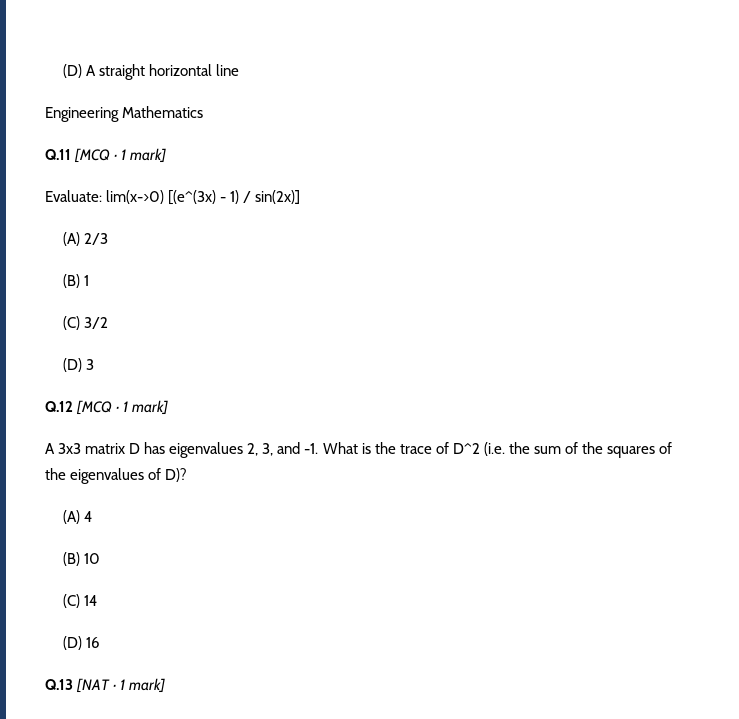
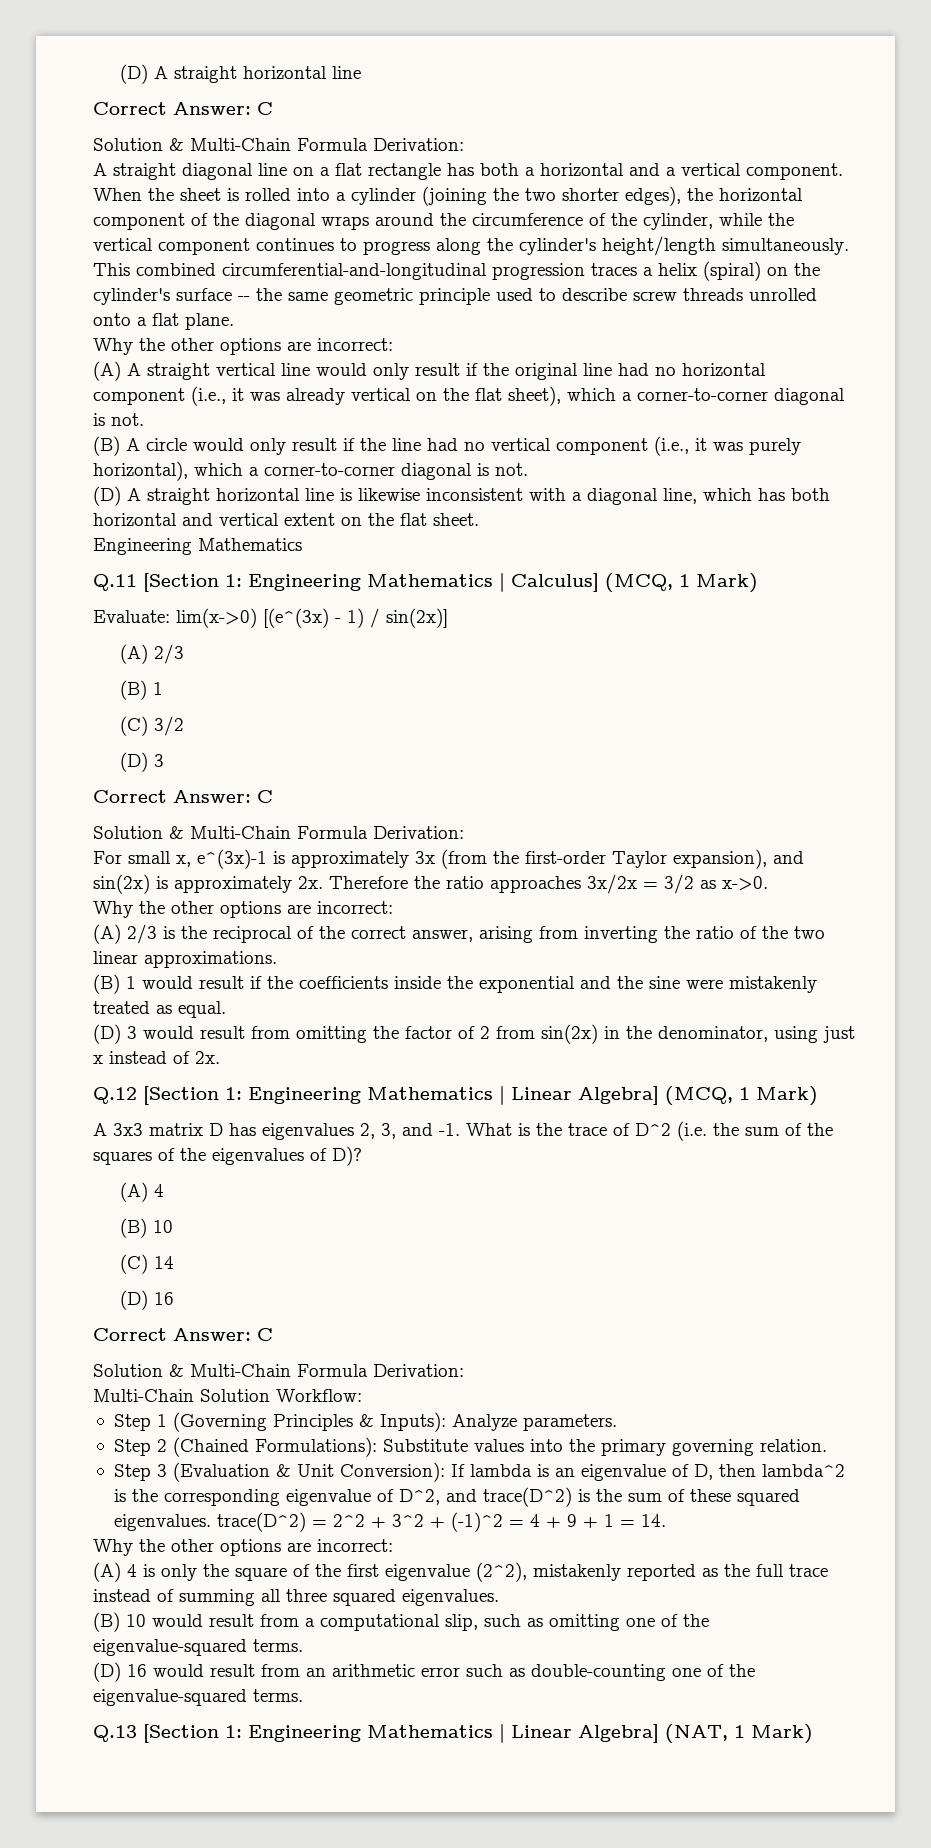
[45,106,204,122] [45,148,167,163] Engineering Mathematics // Q.11 [MCQ · 1 mark] -> [93,102,273,115] [93,138,464,151] [93,163,843,180] [93,186,803,206] [93,213,794,230] [93,236,849,256] [93,261,820,281] [93,288,817,305] [93,313,234,330] [93,338,393,355] [93,361,766,381] [93,386,845,406] [93,413,144,426] [93,436,801,456] [93,461,528,481] [93,486,830,506] [93,513,479,526] [93,538,302,555] [93,573,758,593] Correct Answer: C // Solution & Multi-Chain Formula Derivation: // A straight diagonal line on a flat rectangle has both a horizontal and a vertical component. When the sheet is rolled into a cylinder (joining the two shorter edges), the horizontal component of the diagonal wraps around the circumference of the cylinder, while the vertical component continues to progress along the cylinder's height/length simultaneously. This combined circumferential-and-longitudinal progression traces a helix (spiral) on the cylinder's surface -- the same geometric principle used to describe screw threads unrolled onto a flat plane. // Why the other options are incorrect: // (A) A straight vertical line would only result if the original line had no horizontal component (i.e., it was already vertical on the flat sheet), which a corner-to-corner diagonal is not. // (B) A circle would only result if the line had no vertical component (i.e., it was purely horizontal), which a corner-to-corner diagonal is not. // (D) A straight horizontal line is likewise inconsistent with a diagonal line, which has both horizontal and vertical extent on the flat sheet. // Engineering Mathematics // Q.11 [Section 1: Engineering Mathematics | Calculus] (MCQ, 1 Mark)
[45,400,169,415] Q.12 [MCQ · 1 mark] -> [93,790,273,803] [93,826,464,839] [93,849,804,869] [93,874,768,894] [93,901,393,918] [93,924,825,944] [93,951,277,968] [93,974,817,994] [93,1001,226,1018] [93,1024,855,1044] [93,1051,220,1064] [93,1086,818,1106] Correct Answer: C // Solution & Multi-Chain Formula Derivation: // For small x, e^(3x)-1 is approximately 3x (from the first-order Taylor expansion), and sin(2x) is approximately 2x. Therefore the ratio approaches 3x/2x = 3/2 as x->0. // Why the other options are incorrect: // (A) 2/3 is the reciprocal of the correct answer, arising from inverting the ratio of the two linear approximations. // (B) 1 would result if the coefficients inside the exponential and the sine were mistakenly treated as equal. // (D) 3 would result from omitting the factor of 2 from sin(2x) in the denominator, using just x instead of 2x. // Q.12 [Section 1: Engineering Mathematics | Linear Algebra] (MCQ, 1 Mark)
[45,678,166,693] Q.13 [NAT · 1 mark] -> [93,1328,273,1341] [93,1364,464,1377] [93,1389,362,1402] [113,1412,617,1432] [113,1437,827,1457] [113,1462,845,1482] [113,1487,800,1507] [113,1512,666,1532] [93,1539,393,1556] [93,1562,828,1582] [93,1589,499,1606] [93,1612,709,1632] [93,1639,303,1656] [93,1662,755,1682] [93,1689,303,1706] [93,1724,813,1744] Correct Answer: C // Solution & Multi-Chain Formula Derivation: // Multi-Chain Solution Workflow: // Step 1 (Governing Principles & Inputs): Analyze parameters. // Step 2 (Chained Formulations): Substitute values into the primary governing relation. // Step 3 (Evaluation & Unit Conversion): If lambda is an eigenvalue of D, then lambda^2 is the corresponding eigenvalue of D^2, and trace(D^2) is the sum of these squared eigenvalues. trace(D^2) = 2^2 + 3^2 + (-1)^2 = 4 + 9 + 1 = 14. // Why the other options are incorrect: // (A) 4 is only the square of the first eigenvalue (2^2), mistakenly reported as the full trace instead of summing all three squared eigenvalues. // (B) 10 would result from a computational slip, such as omitting one of the eigenvalue-squared terms. // (D) 16 would result from an arithmetic error such as double-counting one of the eigenvalue-squared terms. // Q.13 [Section 1: Engineering Mathematics | Linear Algebra] (NAT, 1 Mark)

